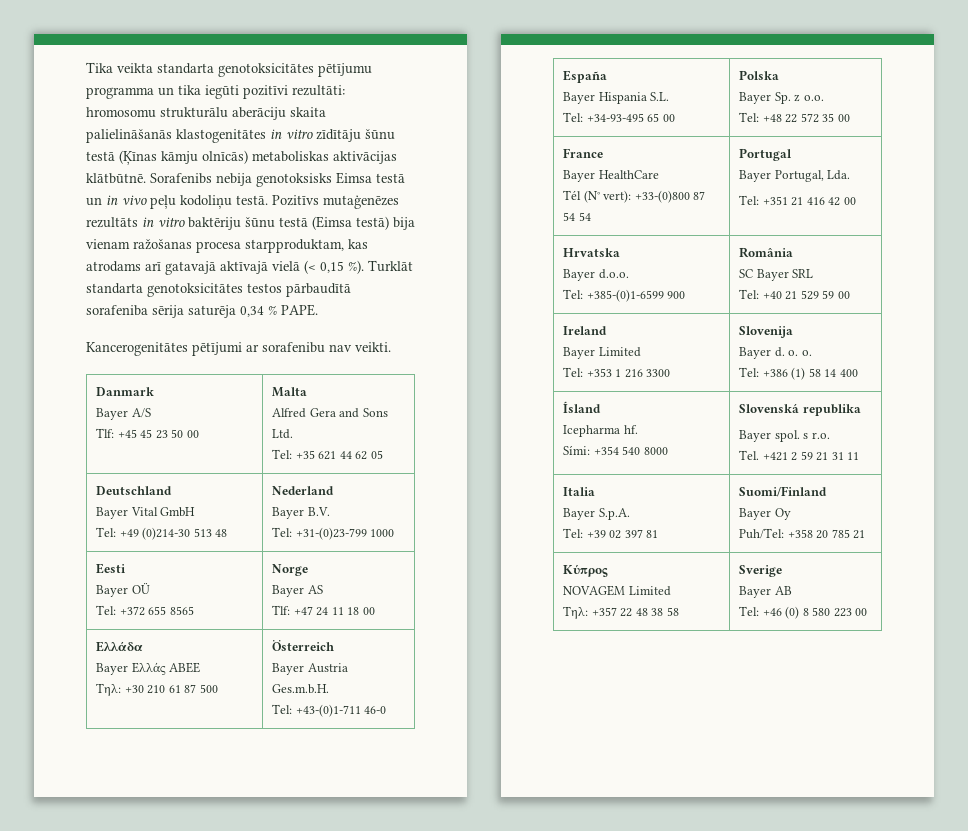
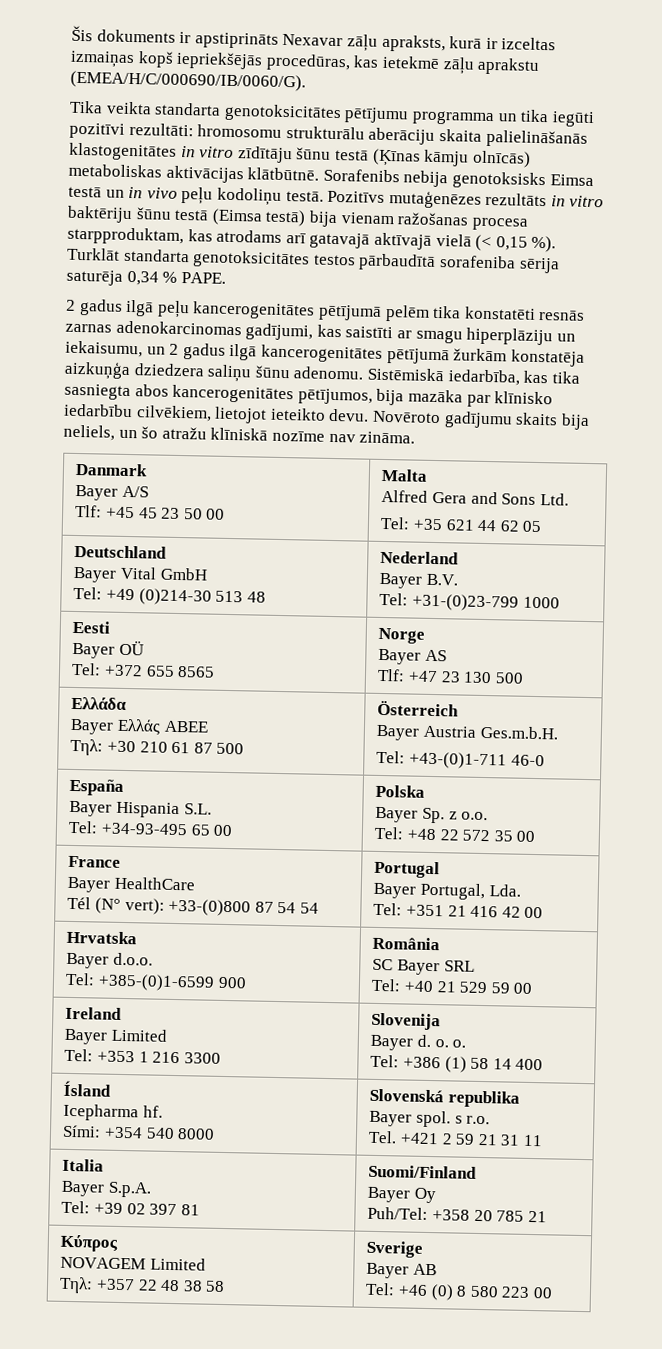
(86, 67) none -> [71,25,557,53] [70,50,541,75] [70,70,306,92] Šis dokuments ir apstiprināts Nexavar zāļu apraksts, kurā ir izceltas izmaiņas kopš iepriekšējās procedūras, kas ietekmē zāļu aprakstu (EMEA/H/C/000690/IB/0060/G). //
[86,342,391,356] Kancerogenitātes pētījumi ar sorafenibu nav veikti. -> [66,299,586,322] [65,320,576,346] [65,340,585,367] [64,360,580,386] [64,383,554,408] [64,403,590,430] [63,424,416,444] 2 gadus ilgā peļu kancerogenitātes pētījumā pelēm tika konstatēti resnās zarnas adenokarcinomas gadījumi, kas saistīti ar smagu hiperplāziju un iekaisumu, un 2 gadus ilgā kancerogenitātes pētījumā žurkām konstatēja aizkuņģa dziedzera saliņu šūnu adenomu. Sistēmiskā iedarbība, kas tika sasniegta abos kancerogenitātes pētījumos, bija mazāka par klīnisko iedarbību cilvēkiem, lietojot ieteikto devu. Novēroto gadījumu skaits bija neliels, un šo atražu klīniskā nozīme nav zināma.
[316,607,375,616] 24 11 18 00 -> [440,671,524,684] 23 130 500

